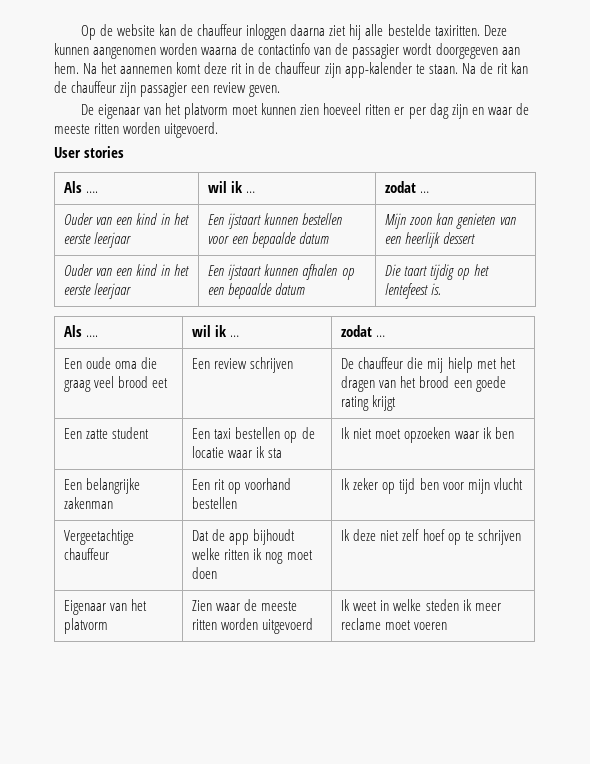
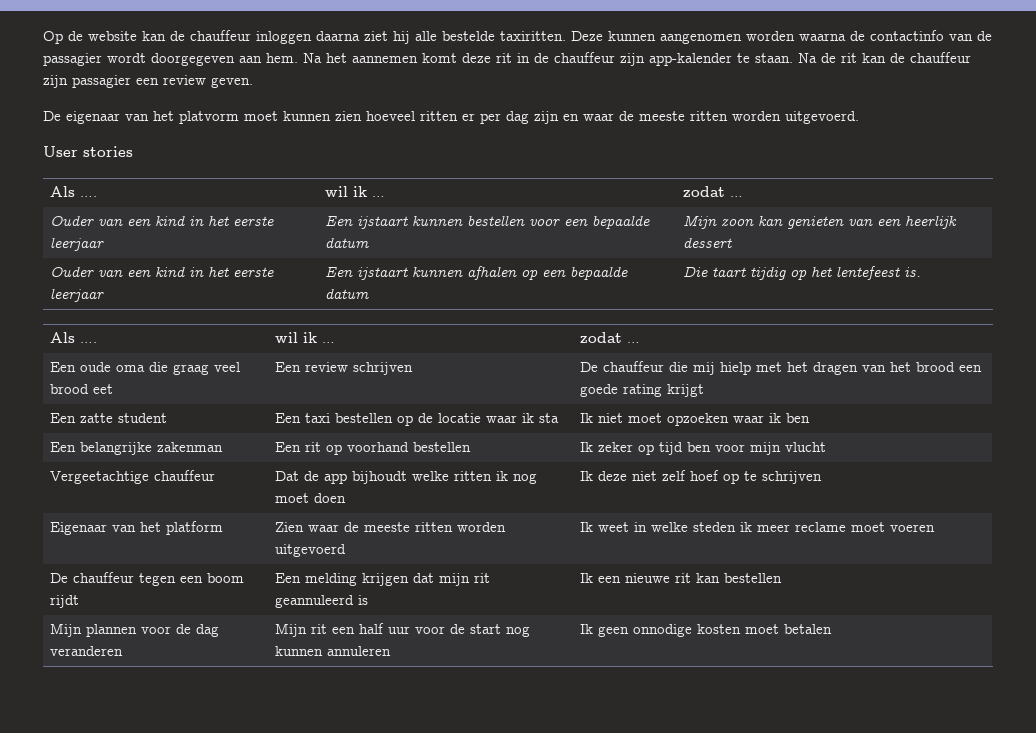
[64,618,109,634] platvorm -> [165,521,223,535] platform
(448, 626) none -> [49,572,244,586] [49,595,79,608] [274,573,490,586] [274,595,368,608] [579,573,782,583] [49,623,219,637] [49,646,123,656] [274,623,530,637] [274,646,391,656] [579,624,832,637] // De chauffeur tegen een boom rijdt | Een melding krijgen dat mijn rit geannuleerd is | Ik een nieuwe rit kan bestellen // Mijn plannen voor de dag veranderen | Mijn rit een half uur voor de start nog kunnen annuleren | Ik geen onnodige kosten moet betalen

